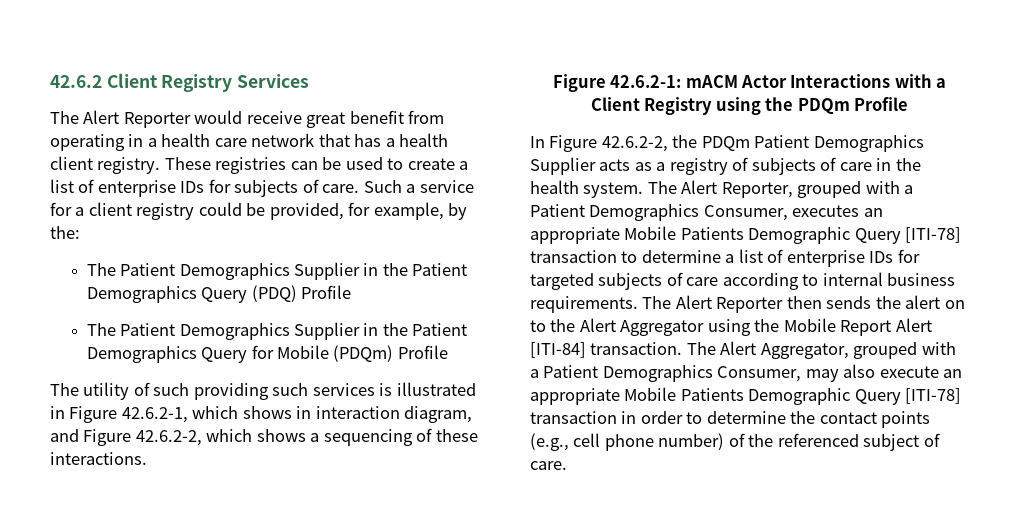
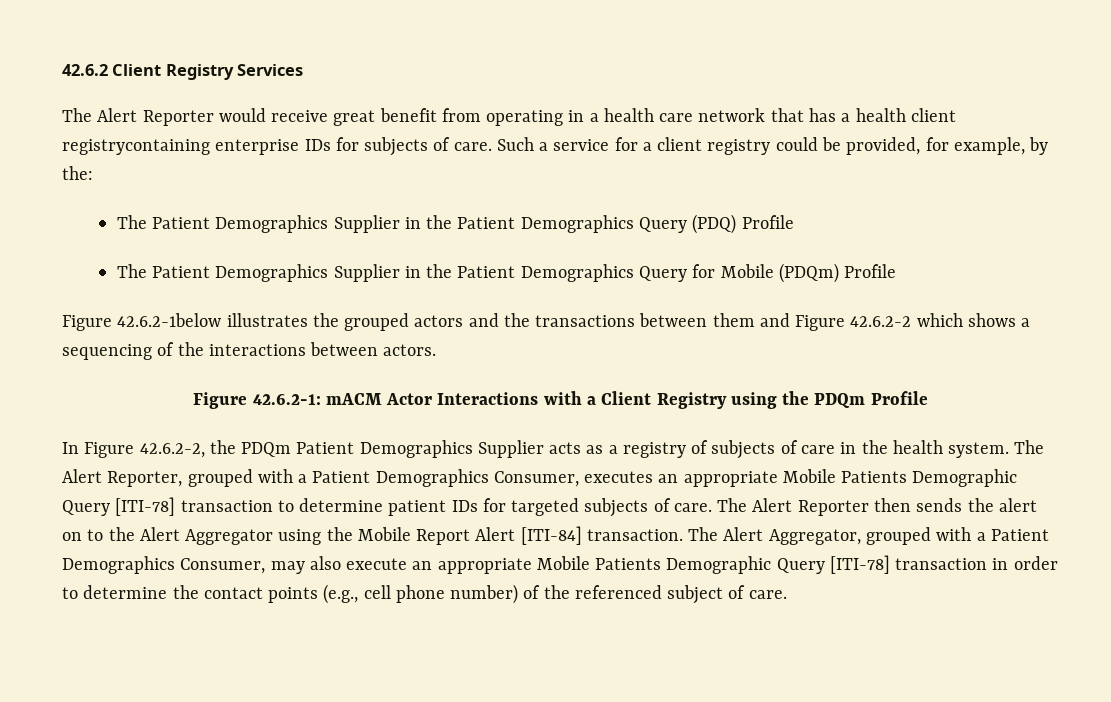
[97,157,469,174] [50,179,95,193] registry. These registries can be used to create a list of -> [62,139,210,155] registrycontaining
[50,382,476,400] [50,406,473,423] The utility of such providing such services is illustrated in Figure 42.6.2-1, which shows in interaction diagram, -> [62,313,755,331] Figure 42.6.2-1below illustrates the grouped actors and the transactions between them
[135,430,202,446] 42.6.2-2, -> [850,316,912,327] 42.6.2-2
[435,429,478,442] [50,452,147,465] these interactions. -> [177,342,437,356] the interactions between actors.
[725,249,865,267] a list of enterprise -> [388,500,447,516] patient
[686,272,956,290] [530,296,638,313] care according to internal business requirements. -> [673,503,712,512] care.

